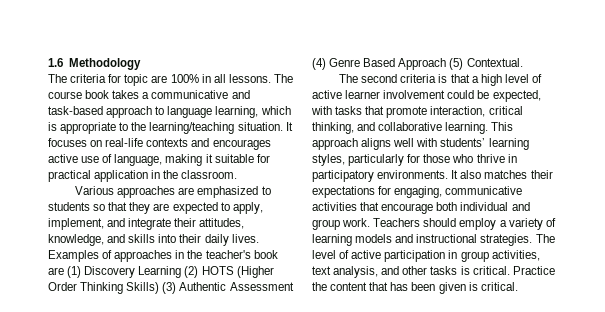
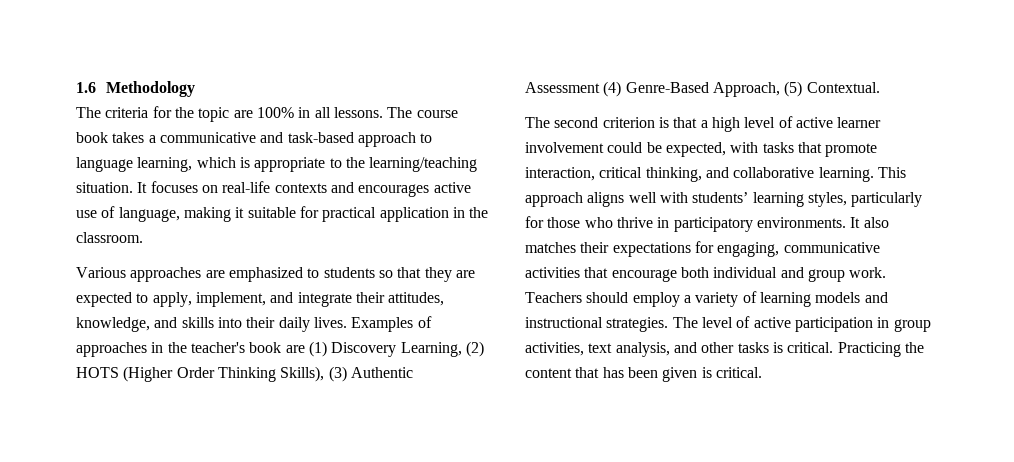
(122, 78) none -> [174,107,194,118] the
[138,266,182,278] Learning -> [400,342,462,357] Learning,
[126,282,160,294] Skills) -> [280,366,325,382] Skills),
[329,58,447,70] Genre Based Approach -> [625,82,780,97] Genre-Based Approach,
[400,74,437,83] criteria -> [602,117,655,128] criterion
[512,266,555,275] Practice -> [837,342,901,357] Practicing

